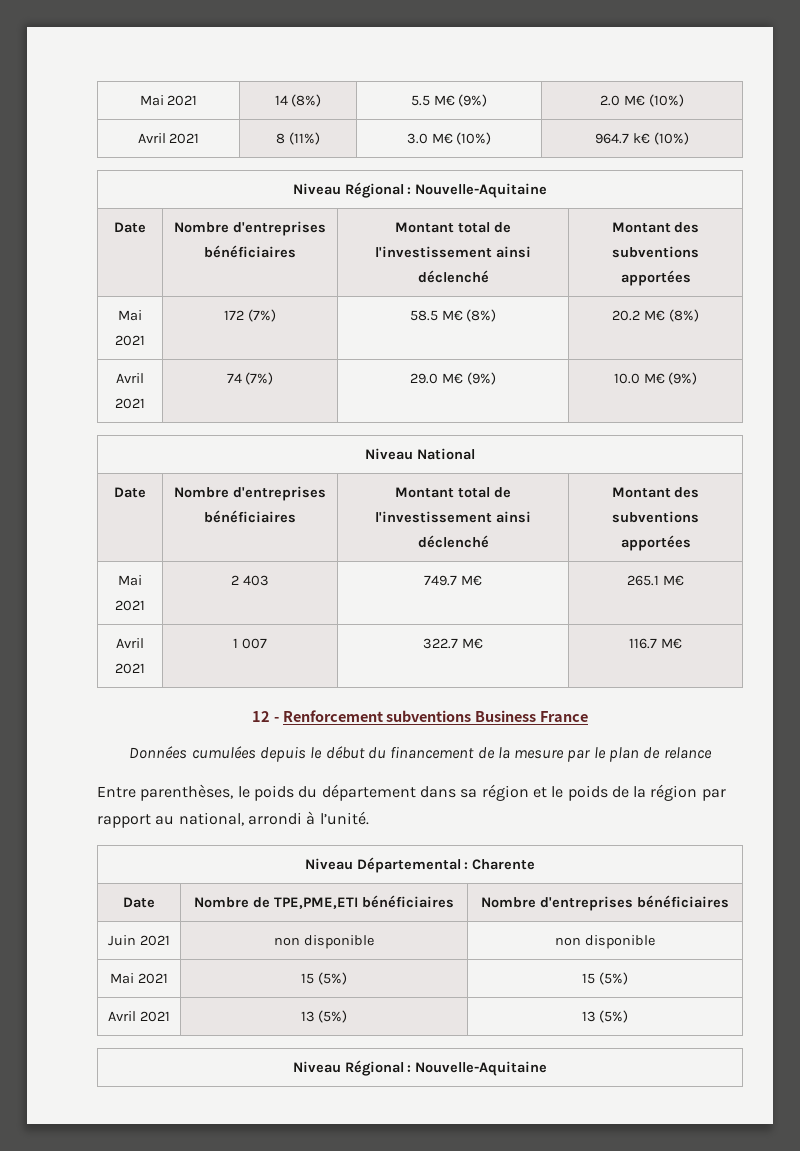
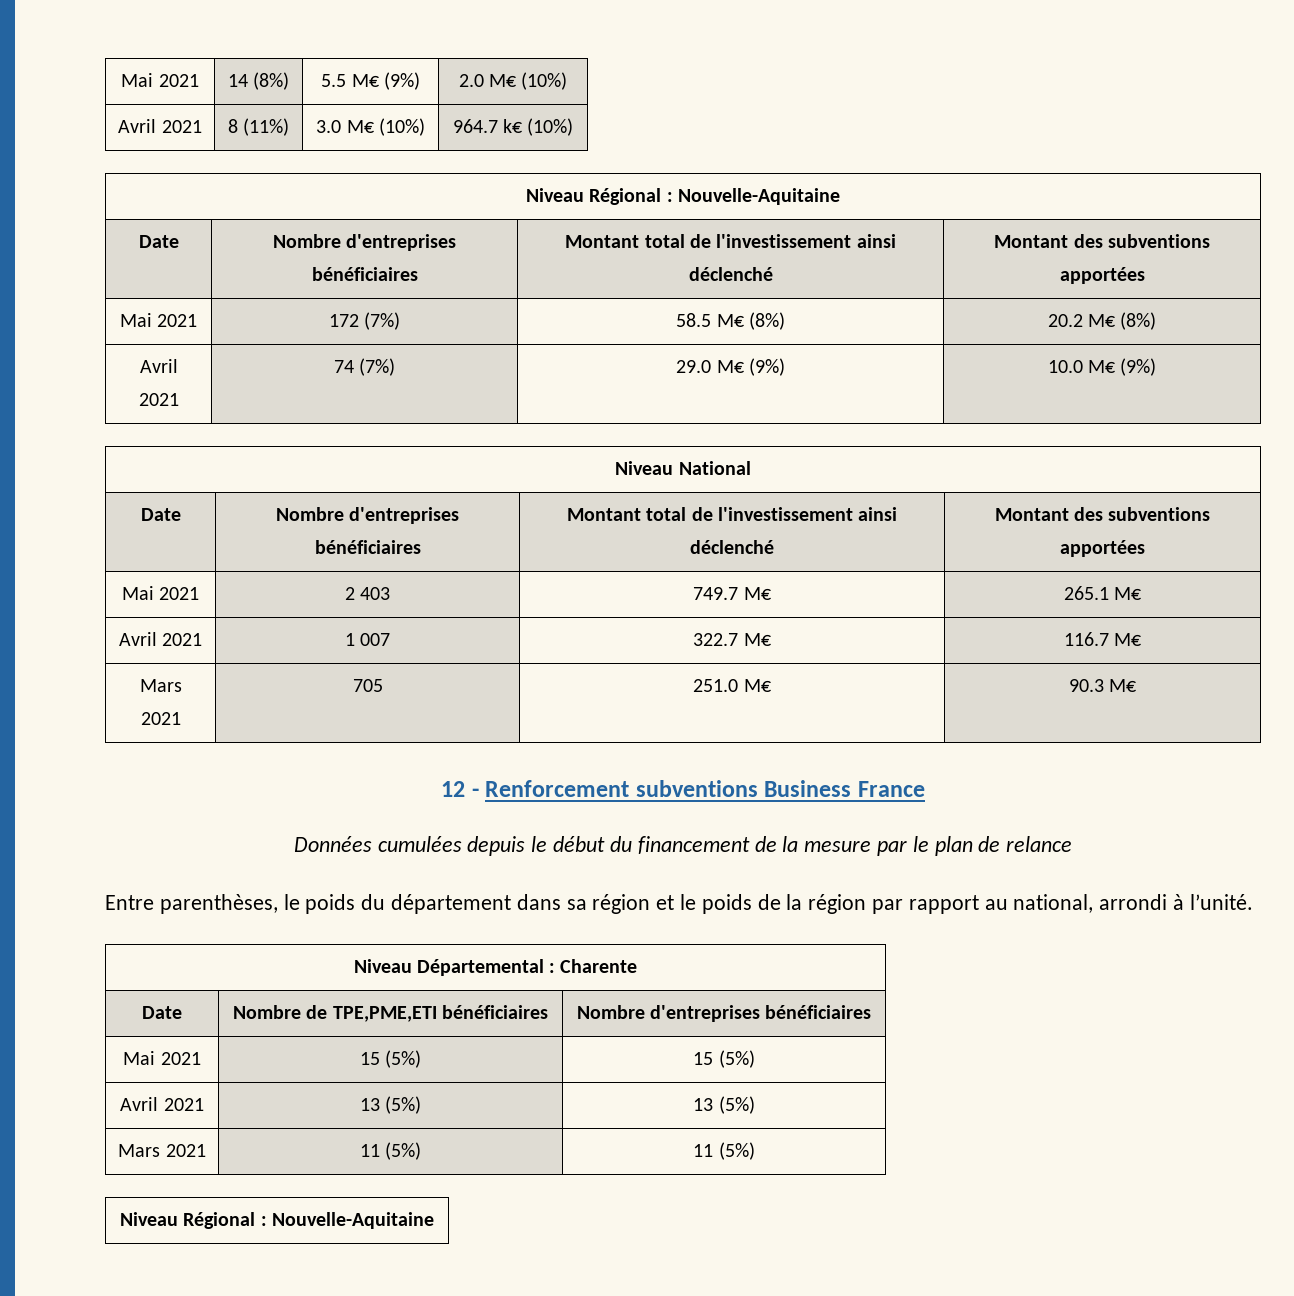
(682, 643) none -> [139,679,182,692] [140,712,181,725] [352,679,383,692] [693,679,771,692] [1068,679,1137,692] // Mars 2021 | 705 | 251.0 M€ | 90.3 M€
[108,935,170,946] [274,935,374,949] [555,935,655,949] // Juin 2021 | non disponible | non disponible -> (872, 1012) none
(629, 1016) none -> [118,1144,206,1157] [359,1142,422,1160] [693,1142,755,1160] // Mars 2021 | 11 (5%) | 11 (5%)

